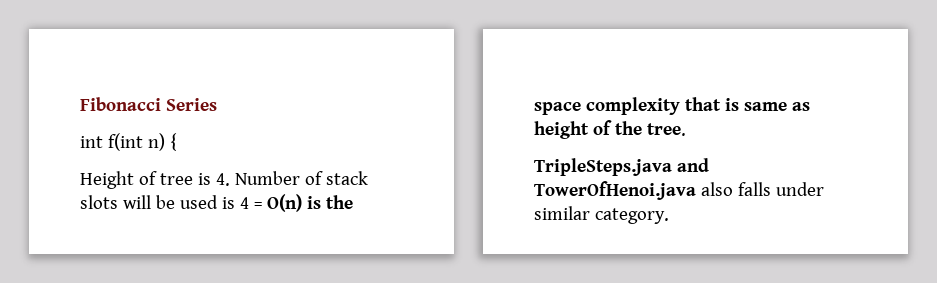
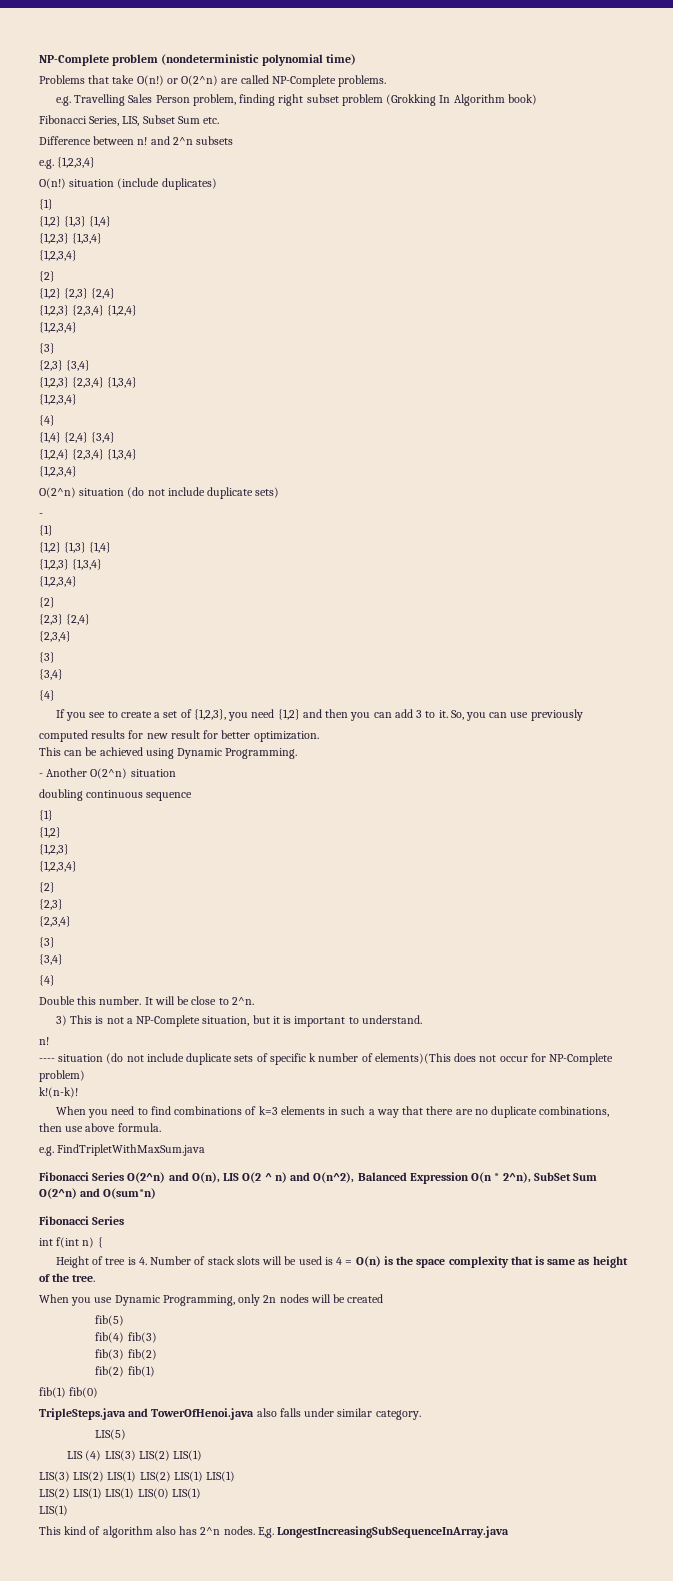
(80, 104) none -> [39,54,356,66] [39,75,387,87] [55,94,537,106] [39,115,220,126] [39,136,234,145] [39,157,96,169] [39,178,217,190] [39,199,53,210] [39,216,112,227] [39,233,103,244] [39,250,77,261] [39,271,55,282] [39,288,116,299] [39,305,138,316] [39,322,77,333] [39,343,55,354] [39,360,91,371] [39,377,138,388] [39,394,77,405] [39,415,55,426] [39,432,116,443] [39,449,138,460] [39,466,77,477] [39,487,280,499] [39,513,43,517] [39,525,53,536] [39,542,112,553] [39,559,103,570] [39,576,77,587] [39,597,55,608] [39,614,91,625] [39,631,71,642] [39,652,55,663] [39,669,63,680] [39,690,55,701] [55,709,583,721] [39,730,319,742] [39,747,298,759] [39,768,176,779] [39,789,193,801] [39,810,53,821] [39,827,61,838] [39,844,69,855] [39,861,77,872] [39,882,55,893] [39,899,63,910] [39,916,71,927] [39,937,55,948] [39,954,63,965] [39,975,55,986] [39,996,254,1005] [55,1015,422,1027] [39,1037,49,1045] [39,1053,614,1065] [39,1070,85,1082] [39,1087,78,1098] [55,1106,610,1118] [39,1123,161,1132] [39,1144,206,1156] [39,1172,598,1184] [39,1188,157,1199] NP-Complete problem (nondeterministic polynomial time) // Problems that take O(n!) or O(2^n) are called NP-Complete problems. // e.g. Travelling Sales Person problem, finding right subset problem (Grokking In Algorithm book) // Fibonacci Series, LIS, Subset Sum etc. // Difference between n! and 2^n subsets // e.g. {1,2,3,4} // O(n!) situation (include duplicates) // {1} // {1,2} {1,3} {1,4} // {1,2,3} {1,3,4} // {1,2,3,4} // {2} // {1,2} {2,3} {2,4} // {1,2,3} {2,3,4} {1,2,4} // {1,2,3,4} // {3} // {2,3} {3,4} // {1,2,3} {2,3,4} {1,3,4} // {1,2,3,4} // {4} // {1,4} {2,4} {3,4} // {1,2,4} {2,3,4} {1,3,4} // {1,2,3,4} // O(2^n) situation (do not include duplicate sets) // - // {1} // {1,2} {1,3} {1,4} // {1,2,3} {1,3,4} // {1,2,3,4} // {2} // {2,3} {2,4} // {2,3,4} // {3} // {3,4} // {4} // If you see to create a set of {1,2,3}, you need {1,2} and then you can add 3 to it. So, you can use previously // computed results for new result for better optimization. // This can be achieved using Dynamic Programming. // - Another O(2^n) situation // doubling continuous sequence // {1} // {1,2} // {1,2,3} // {1,2,3,4} // {2} // {2,3} // {2,3,4} // {3} // {3,4} // {4} // Double this number. It will be close to 2^n. // 3) This is not a NP-Complete situation, but it is important to understand. // n! // ---- situation (do not include duplicate sets of specific k number of elements)(This does not occur for NP-Complete problem) // k!(n-k)! // When you need to find combinations of k=3 elements in such a way that there are no duplicate combinations, then use above formula. // e.g. FindTripletWithMaxSum.java // Fibonacci Series O(2^n) and O(n), LIS O(2 ^ n) and O(n^2), Balanced Expression O(n * 2^n), SubSet Sum O(2^n) and O(sum*n) //
(686, 129) none -> [39,1294,384,1306] [95,1315,125,1326] [95,1332,157,1343] [95,1349,157,1360] [95,1366,155,1377] [39,1387,99,1398] // When you use Dynamic Programming, only 2n nodes will be created // fib(5) // fib(4) fib(3) // fib(3) fib(2) // fib(2) fib(1) // fib(1) fib(0)
(669, 216) none -> [95,1429,127,1440] [67,1450,203,1461] [39,1471,236,1482] [39,1488,201,1499] [39,1505,68,1516] [39,1526,510,1538] // LIS(5) // LIS (4) LIS(3) LIS(2) LIS(1) // LIS(3) LIS(2) LIS(1) LIS(2) LIS(1) LIS(1) // LIS(2) LIS(1) LIS(1) LIS(0) LIS(1) // LIS(1) // This kind of algorithm also has 2^n nodes. E,g. LongestIncreasingSubSequenceInArray.java

